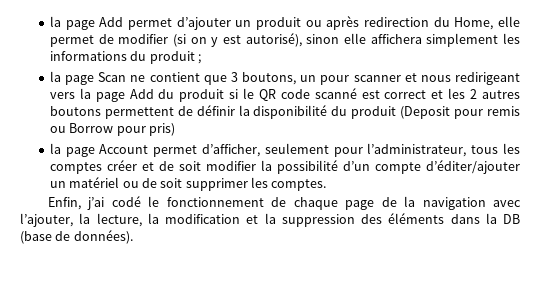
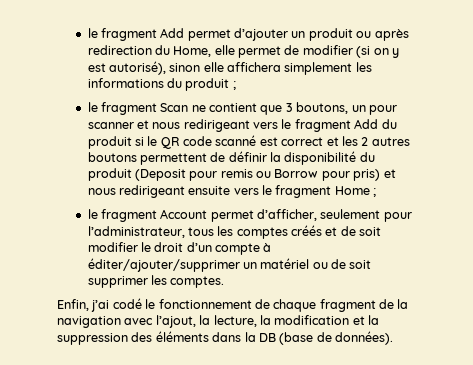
[49,16,95,30] la page -> [87,28,157,41] le fragment
[49,71,95,85] la page -> [87,102,157,115] le fragment
[79,88,125,102] la page -> [281,119,351,132] le fragment
[49,143,95,157] // la page -> [383,169,396,178] [87,185,377,198] [87,209,157,222] et nous redirigeant ensuite vers le fragment Home ; // le fragment
[106,160,137,171] créer -> [291,225,323,236] créés
[260,160,520,174] la possibilité d’un compte d’éditer/ajouter -> [140,242,272,255] [87,258,240,272] le droit d’un compte à éditer/ajouter/supprimer
[345,200,375,210] page -> [319,299,376,312] fragment
[20,213,73,227] l’ajouter, -> [155,315,196,328] l’ajout,

